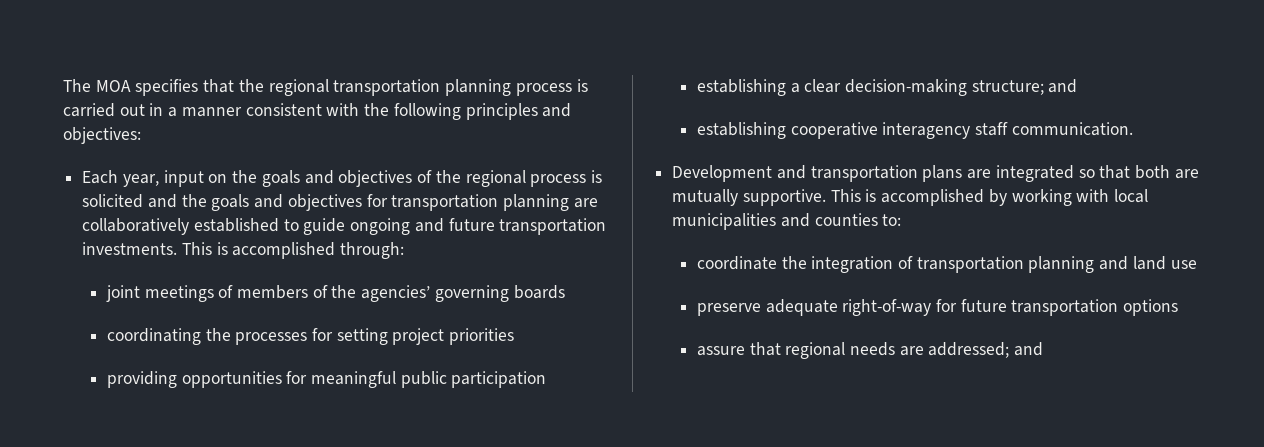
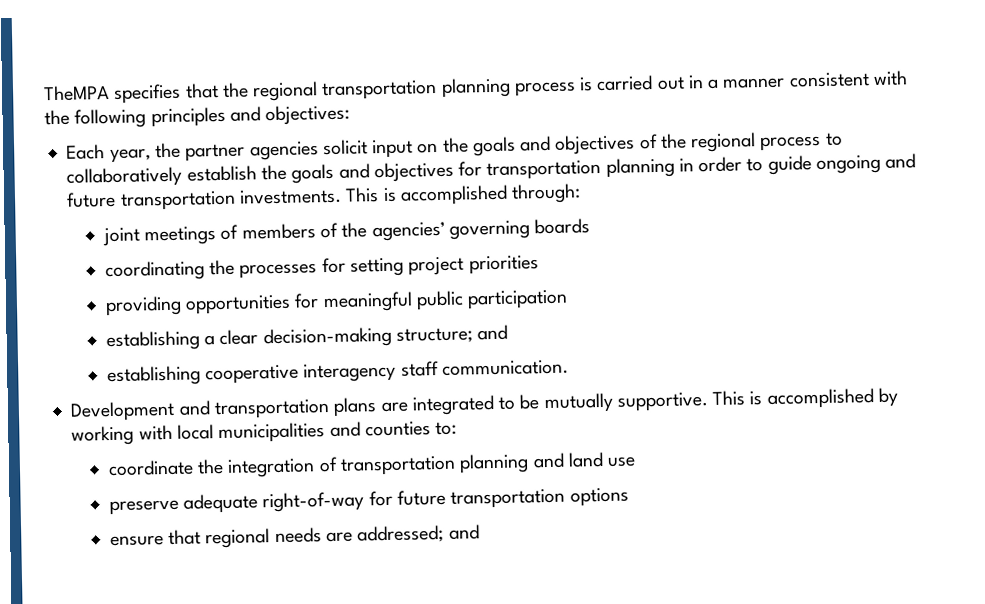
[63,79,131,92] The MOA -> [43,84,110,102] TheMPA
(159, 180) none -> [154,139,368,162] the partner agencies solicit
[590,170,602,183] [82,194,177,208] is solicited and -> [824,132,843,146] [66,165,257,188] to collaboratively establish
[573,198,598,208] [82,218,279,235] are collaboratively established -> [678,156,743,173] in order
[1078,165,1199,179] so that both are -> [498,394,540,410] to be
[696,346,745,356] assure -> [109,535,164,547] ensure

